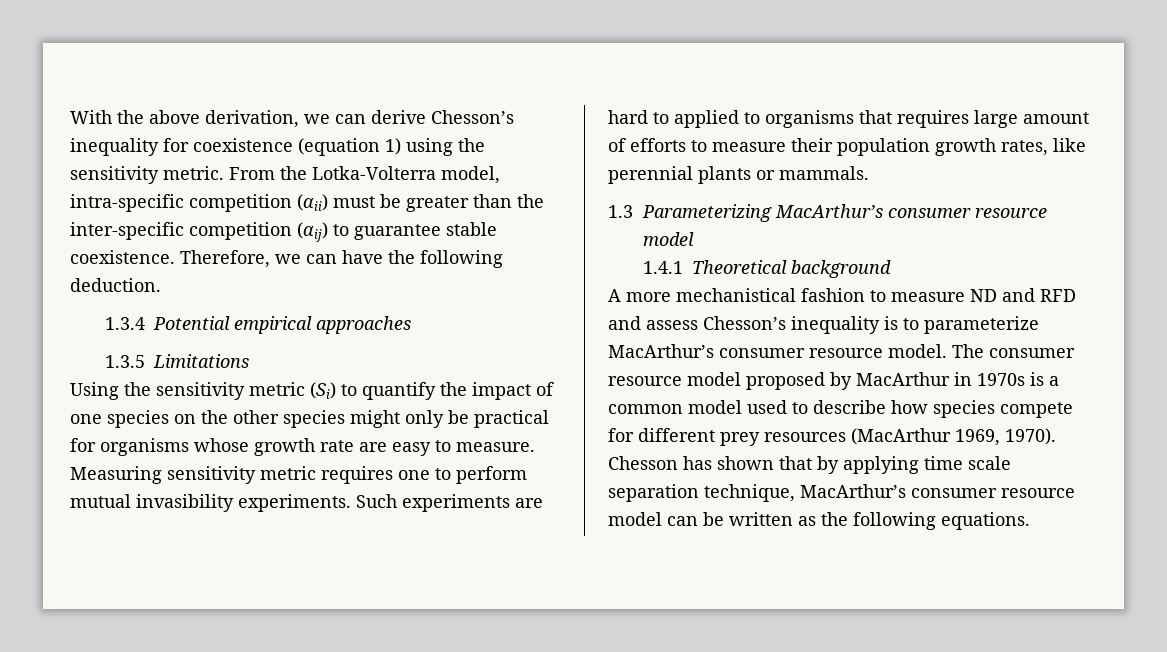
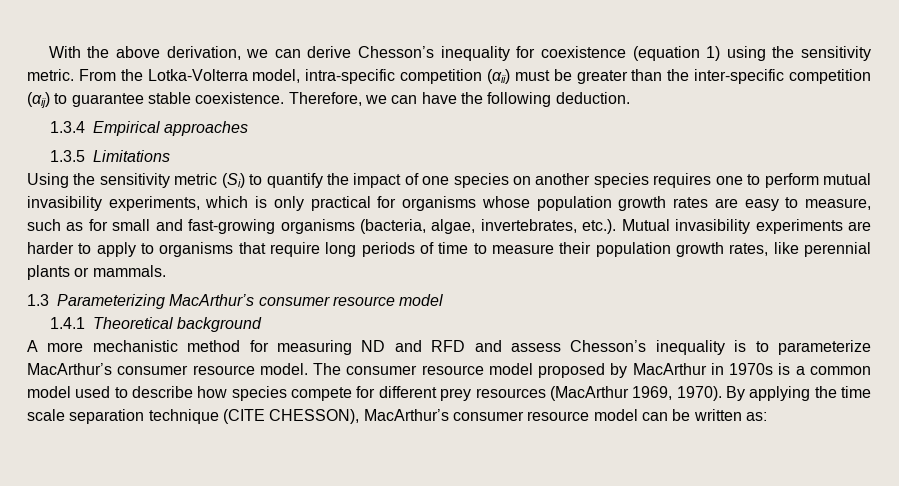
[153,316,313,334] Potential empirical -> [93,121,161,136] Empirical
[201,410,549,428] [70,438,535,456] [70,466,316,484] the other species might only be practical for organisms whose growth rate are easy to measure. Measuring sensitivity metric -> [535,173,649,188] another species
[238,494,543,512] [608,110,1089,128] [608,138,686,152] experiments. Such experiments are hard to applied to organisms that requires large amount of efforts -> [108,196,872,211] [27,219,872,234] [27,242,469,257] experiments, which is only practical for organisms whose population growth rates are easy to measure, such as for small and fast-growing organisms (bacteria, algae, invertebrates, etc.). Mutual invasibility experiments are harder to apply to organisms that require long periods of time
[676,288,965,302] mechanistical fashion to measure -> [92,340,352,355] mechanistic method for measuring
[608,456,1011,474] [608,484,795,502] Chesson has shown that by applying time scale separation technique, -> [725,386,872,401] [27,409,360,424] By applying the time scale separation technique (CITE CHESSON),
[798,512,1030,530] as the following equations. -> [745,412,767,421] as:

